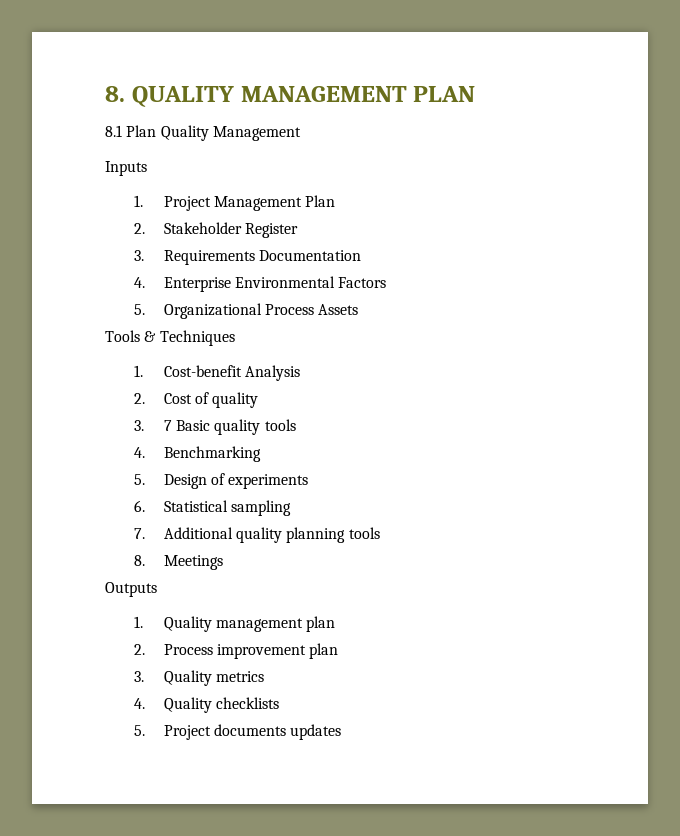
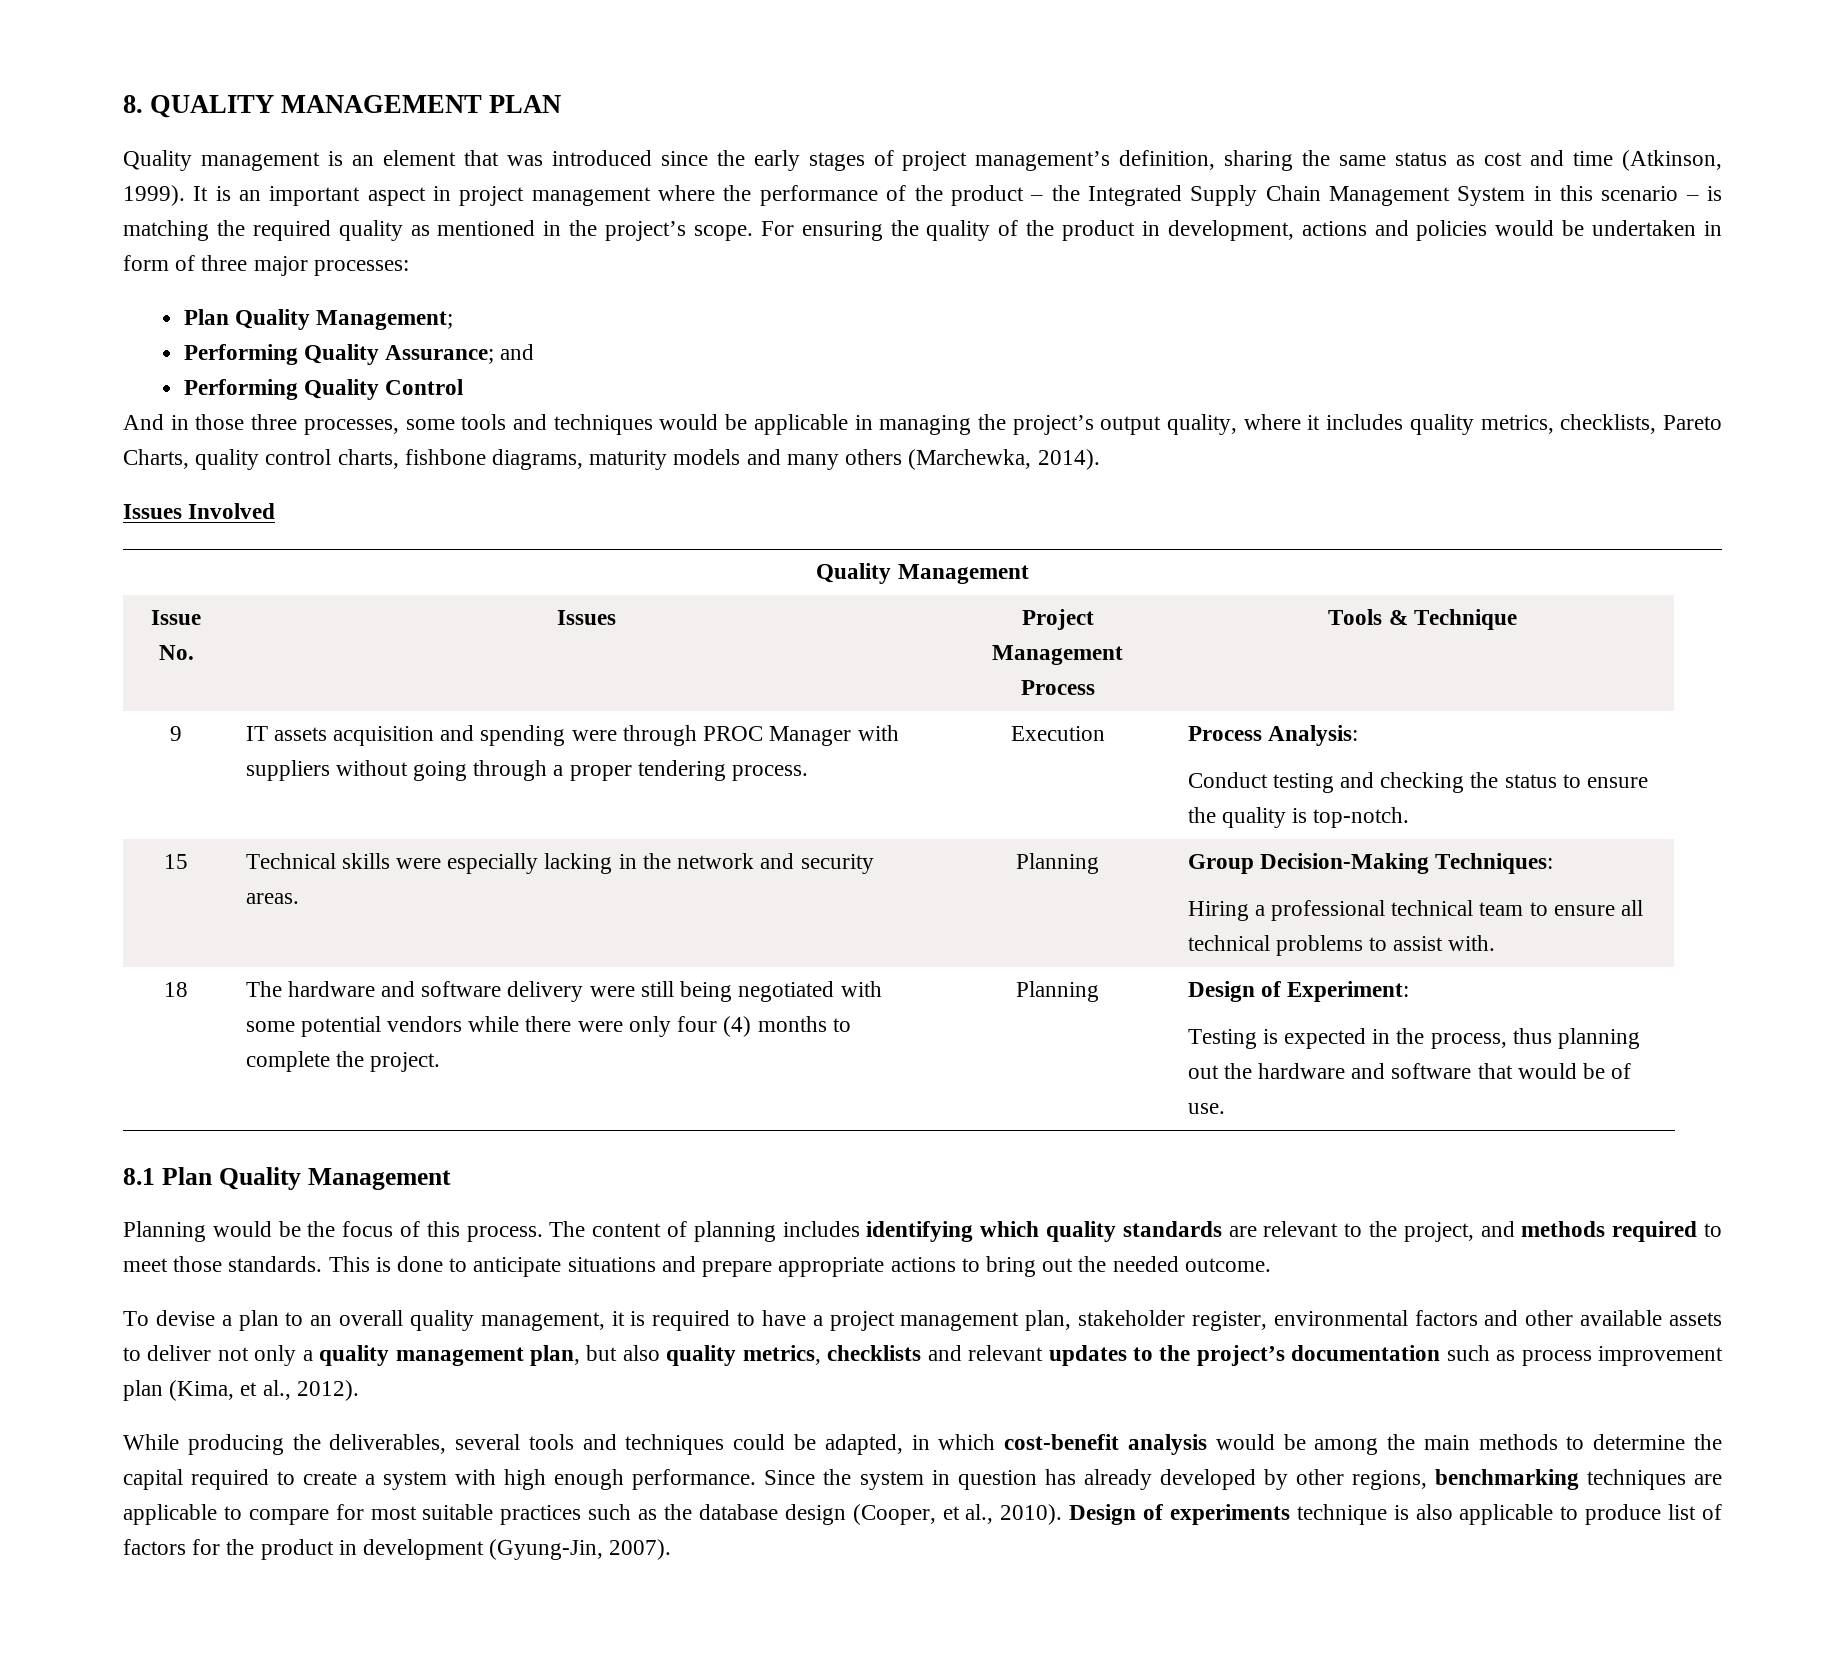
[105,125,301,141] [105,161,147,176] [134,195,336,211] [134,222,299,238] [134,250,362,265] [134,276,387,292] [134,303,359,319] [105,330,235,346] [134,365,301,381] [134,392,259,408] [134,419,296,435] [134,446,261,462] [134,473,309,489] [134,500,292,516] [134,527,380,543] [134,555,223,570] [105,582,157,597] [134,616,336,632] [134,643,339,659] [134,670,265,686] [134,697,280,713] [134,724,342,740] 8.1 Plan Quality Management // Inputs // 1. Project Management Plan // 2. Stakeholder Register // 3. Requirements Documentation // 4. Enterprise Environmental Factors // 5. Organizational Process Assets // Tools & Techniques // 1. Cost-benefit Analysis // 2. Cost of quality // 3. 7 Basic quality tools // 4. Benchmarking // 5. Design of experiments // 6. Statistical sampling // 7. Additional quality planning tools // 8. Meetings // Outputs // 1. Quality management plan // 2. Process improvement plan // 3. Quality metrics // 4. Quality checklists // 5. Project documents updates -> [123,150,1722,171] [123,185,1722,206] [123,220,1723,241] [123,255,409,276] [183,309,454,330] [183,344,535,365] [183,379,464,400] [123,414,1722,435] [123,449,1100,470] [123,503,276,519] [816,563,1029,584] [151,610,201,625] [158,645,194,660] [557,610,616,625] [1021,609,1094,630] [992,645,1123,665] [1020,680,1095,695] [1328,609,1517,630] [170,726,182,741] [245,725,899,746] [245,760,809,781] [1010,726,1105,741] [1187,725,1358,746] [1187,772,1649,793] [1187,807,1410,828] [164,854,188,869] [245,853,874,874] [245,893,299,904] [1016,853,1099,874] [1187,853,1554,874] [1187,900,1644,921] [1187,935,1496,956] [164,982,188,997] [245,981,882,1002] [245,1016,851,1037] [245,1051,441,1072] [1016,981,1099,1002] [1187,981,1410,1002] [1187,1028,1641,1049] [1187,1063,1632,1079] [1187,1103,1225,1114] [123,1167,451,1190] [123,1221,1722,1242] [123,1256,1271,1277] [123,1310,1722,1331] [123,1345,1724,1366] [123,1380,359,1401] [123,1434,1723,1455] [123,1469,1722,1490] [123,1504,1723,1525] [123,1539,672,1560] Quality management is an element that was introduced since the early stages of project management’s definition, sharing the same status as cost and time (Atkinson, 1999). It is an important aspect in project management where the performance of the product – the Integrated Supply Chain Management System in this scenario – is matching the required quality as mentioned in the project’s scope. For ensuring the quality of the product in development, actions and policies would be undertaken in form of three major processes: // Plan Quality Management; // Performing Quality Assurance; and // Performing Quality Control // And in those three processes, some tools and techniques would be applicable in managing the project’s output quality, where it includes quality metrics, checklists, Pareto Charts, quality control charts, fishbone diagrams, maturity models and many others (Marchewka, 2014). // Issues Involved // Quality Management // Issue No. | Issues | Project Management Process | Tools & Technique // 9 | IT assets acquisition and spending were through PROC Manager with suppliers without going through a proper tendering process. | Execution | Process Analysis: // Conduct testing and checking the status to ensure the quality is top-notch. // 15 | Technical skills were especially lacking in the network and security areas. | Planning | Group Decision-Making Techniques: // Hiring a professional technical team to ensure all technical problems to assist with. // 18 | The hardware and software delivery were still being negotiated with some potential vendors while there were only four (4) months to complete the project. | Planning | Design of Experiment: // Testing is expected in the process, thus planning out the hardware and software that would be of use. // 8.1 Plan Quality Management // Planning would be the focus of this process. The content of planning includes identifying which quality standards are relevant to the project, and methods required to meet those standards. This is done to anticipate situations and prepare appropriate actions to bring out the needed outcome. // To devise a plan to an overall quality management, it is required to have a project management plan, stakeholder register, environmental factors and other available assets to deliver not only a quality management plan, but also quality metrics, checklists and relevant updates to the project’s documentation such as process improvement plan (Kima, et al., 2012). // While producing the deliverables, several tools and techniques could be adapted, in which cost-benefit analysis would be among the main methods to determine the capital required to create a system with high enough performance. Since the system in question has already developed by other regions, benchmarking techniques are applicable to compare for most suitable practices such as the database design (Cooper, et al., 2010). Design of experiments technique is also applicable to produce list of factors for the product in development (Gyung-Jin, 2007).

